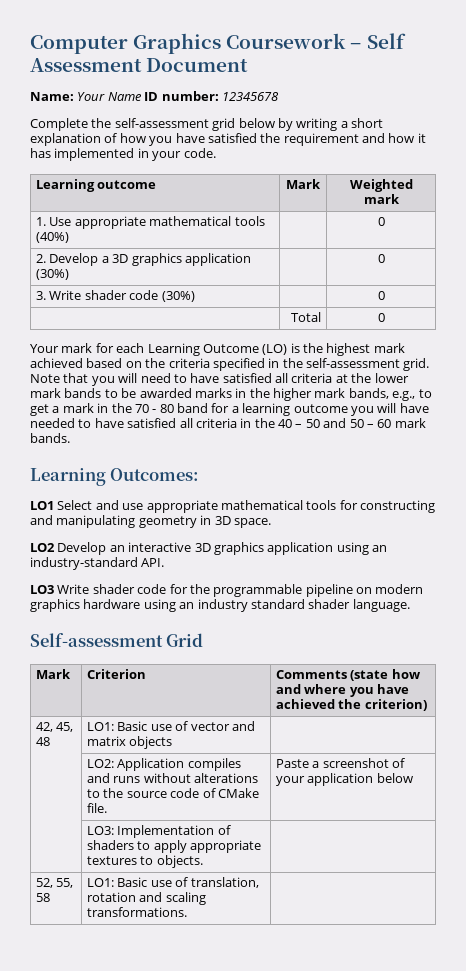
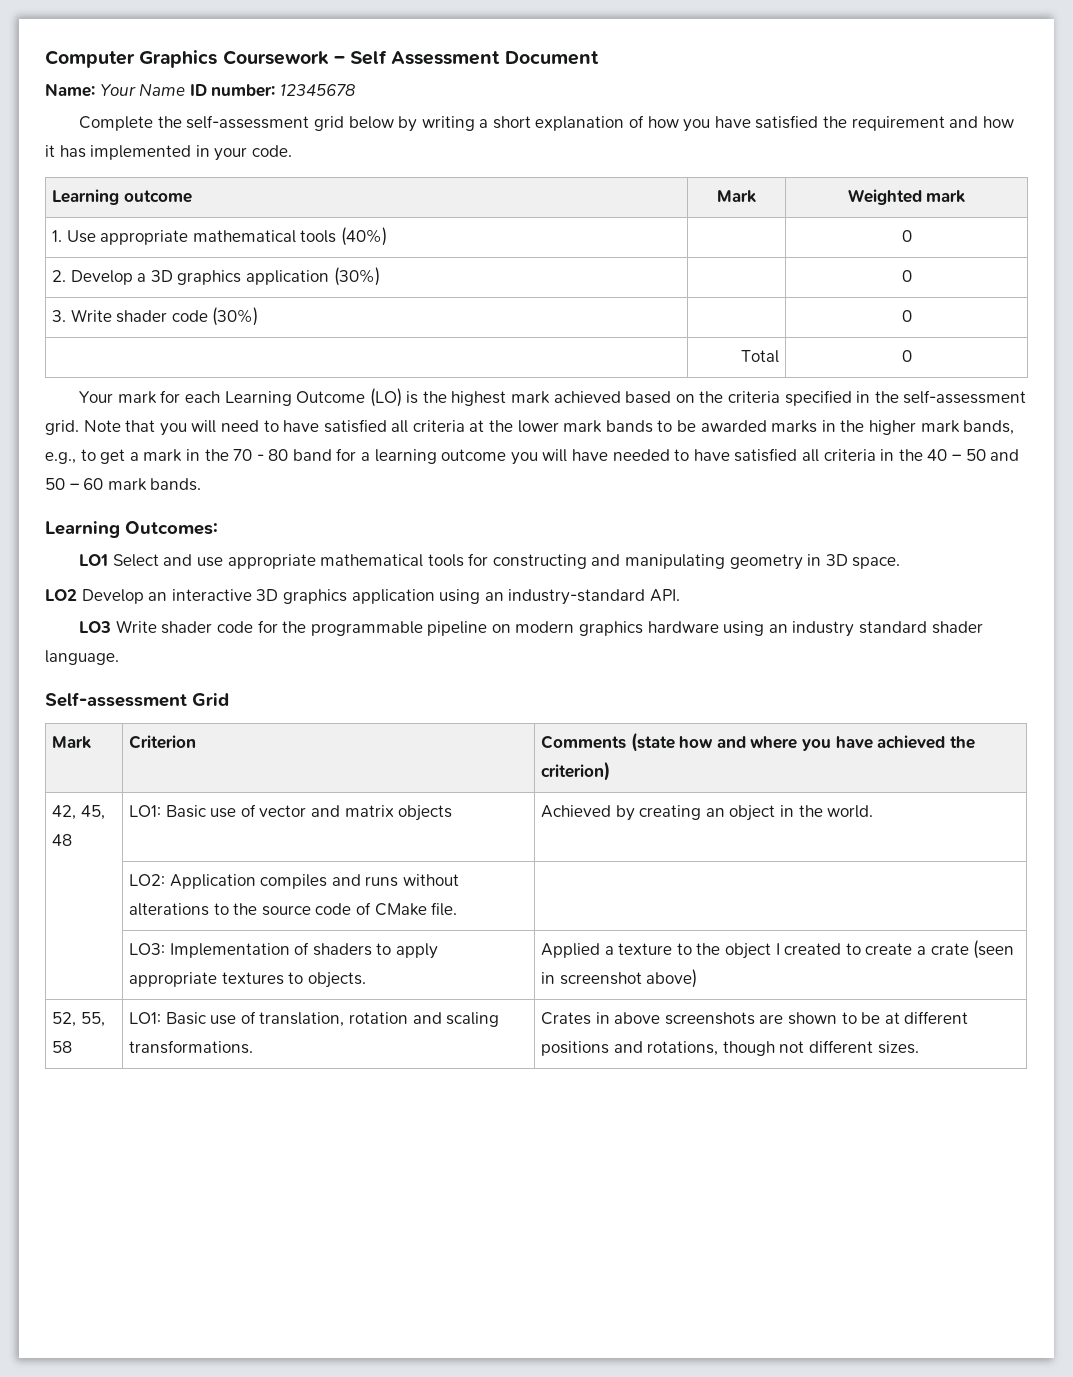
(173, 742) none -> [541,805,874,821] Achieved by creating an object in the world.
[276,758,406,768] [276,773,413,786] Paste a screenshot of your application below -> (458, 909) none
(203, 861) none -> [541,940,1015,959] [541,969,698,988] Applied a texture to the object I created to create a crate (seen in screenshot above)
(188, 912) none -> [541,1011,969,1025] [541,1040,919,1056] Crates in above screenshots are shown to be at different positions and rotations, though not different sizes.

